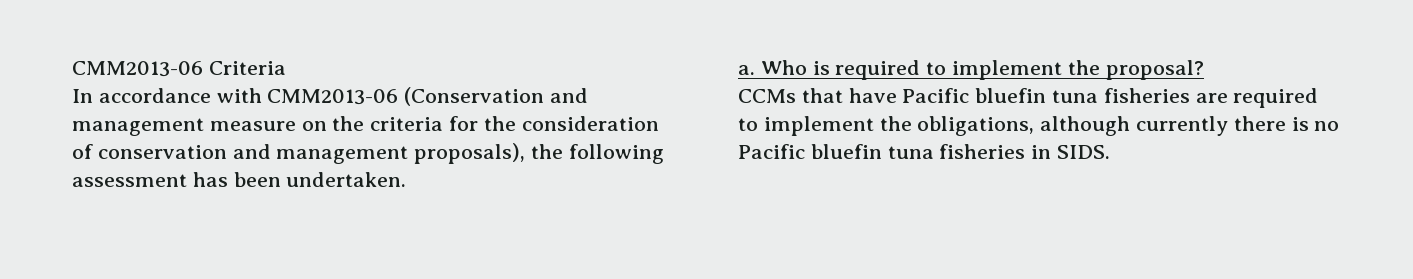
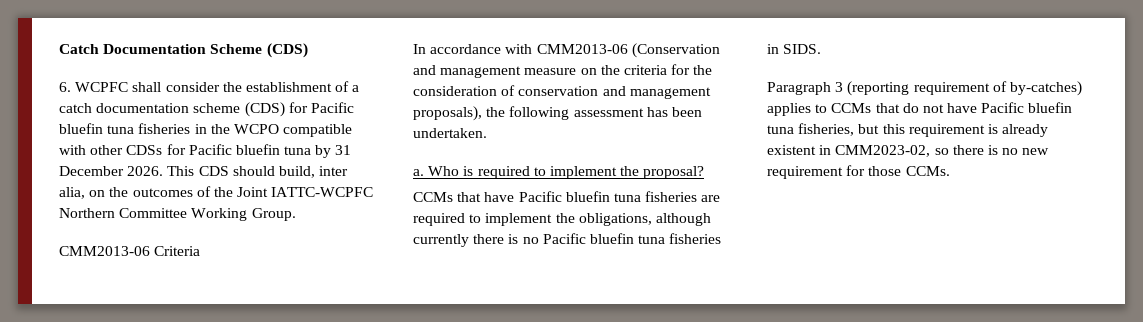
(72, 69) none -> [59,43,308,58] [59,81,360,92] [59,102,354,117] [59,123,353,137] [59,144,352,158] [59,166,349,178] [59,186,374,199] [59,208,296,221] Catch Documentation Scheme (CDS) // 6. WCPFC shall consider the establishment of a catch documentation scheme (CDS) for Pacific bluefin tuna fisheries in the WCPO compatible with other CDSs for Pacific bluefin tuna by 31 December 2026. This CDS should build, inter alia, on the outcomes of the Joint IATTC-WCPFC Northern Committee Working Group. //
(1111, 152) none -> [767,81,1082,96] [767,102,1073,116] [767,123,1049,137] [767,145,1050,157] [767,165,950,179] // Paragraph 3 (reporting requirement of by-catches) applies to CCMs that do not have Pacific bluefin tuna fisheries, but this requirement is already existent in CMM2023-02, so there is no new requirement for those CCMs.

